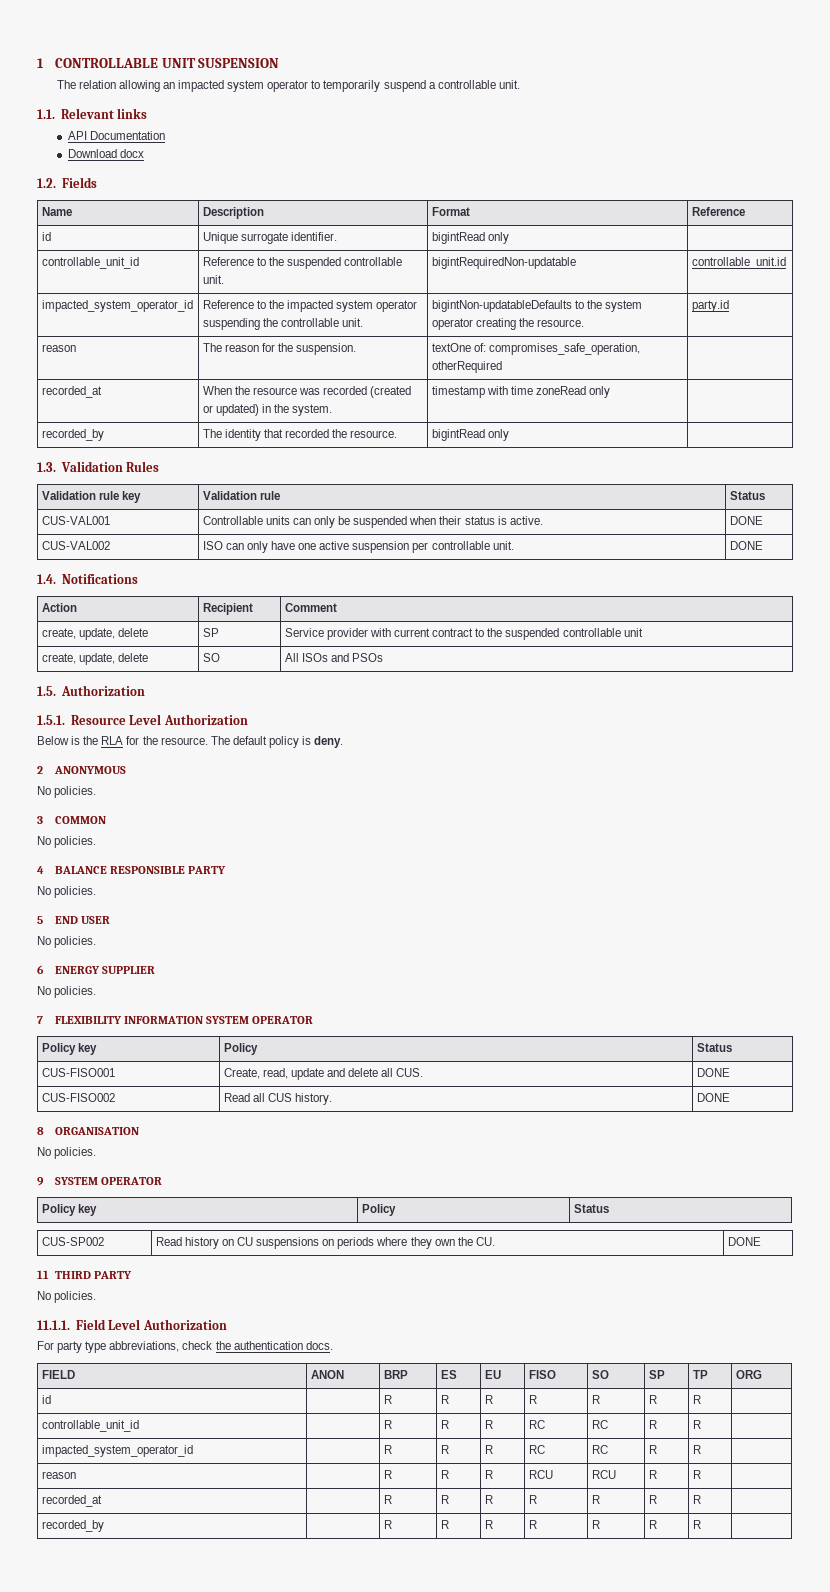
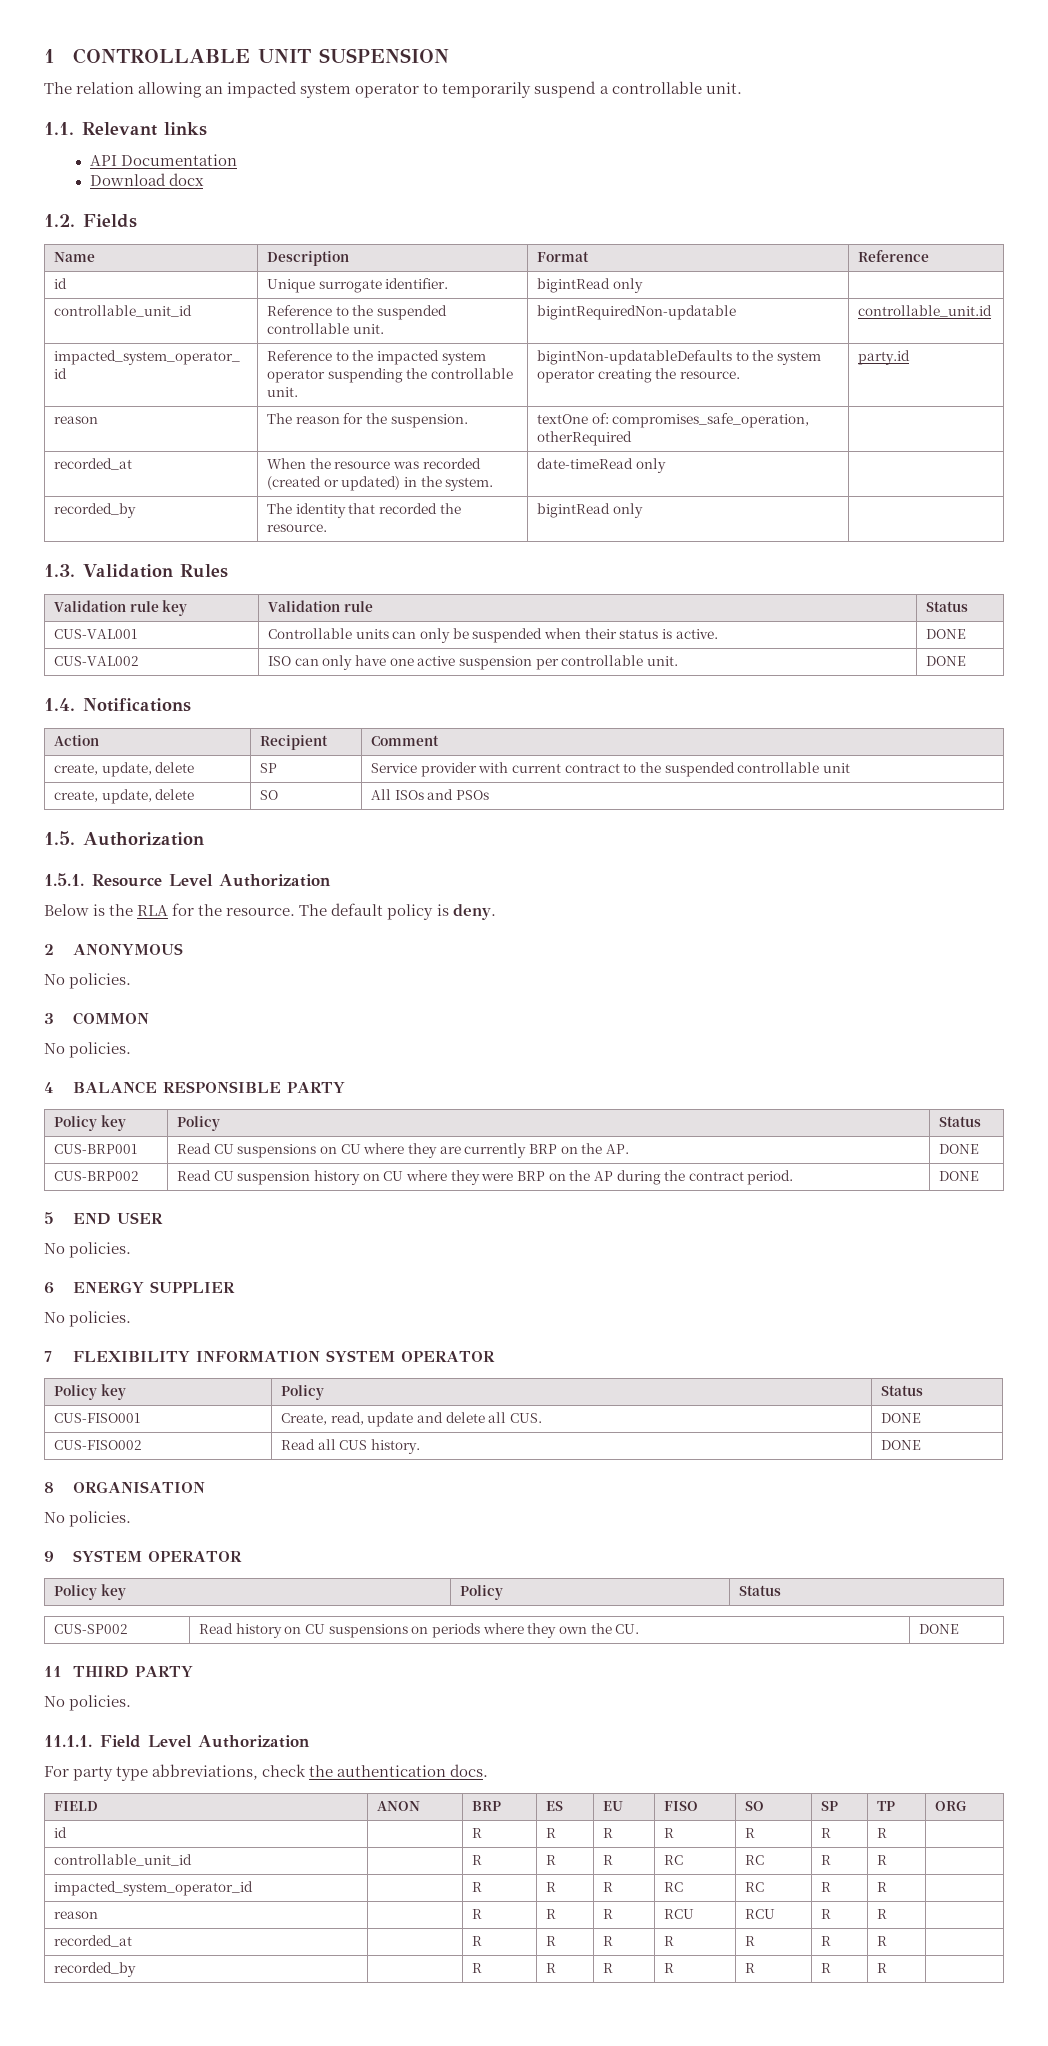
[431,386,586,398] timestamp with time zoneRead -> [537,458,634,469] date-timeRead
[37,886,97,898] // No policies. -> [54,1115,126,1131] [177,1116,221,1131] [939,1116,982,1127] [54,1144,138,1154] [177,1143,629,1158] [939,1144,980,1154] [54,1171,140,1181] [177,1170,794,1185] [939,1171,980,1181] // Policy key | Policy | Status // CUS-BRP001 | Read CU suspensions on CU where they are currently BRP on the AP. | DONE // CUS-BRP002 | Read CU suspension history on CU where they were BRP on the AP during the contract period. | DONE

